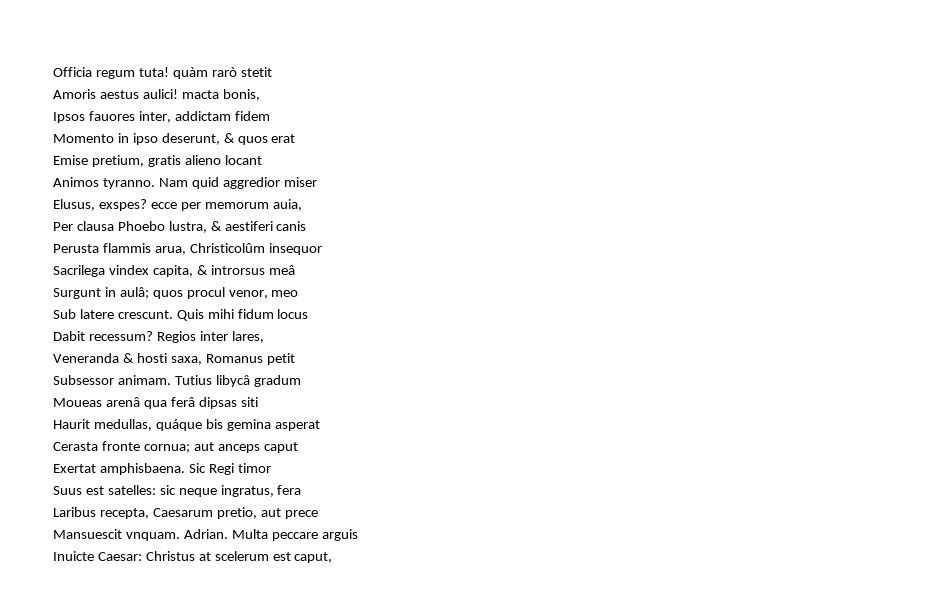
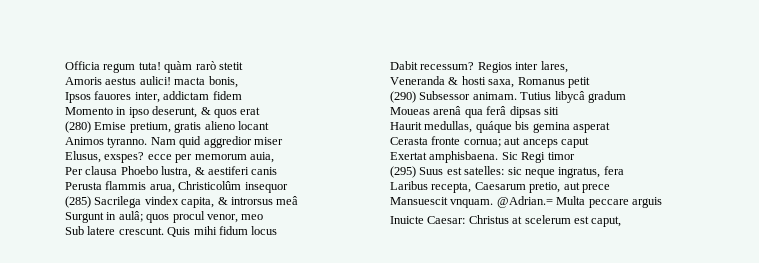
(296, 138) none -> [65,121,91,133] (280)
(322, 249) none -> [65,196,91,208] (285)
(295, 359) none -> [390,91,416,103] (290)
(271, 468) none -> [390,166,416,178] (295)
[183,529,228,539] Adrian. -> [496,196,553,208] @Adrian.=

